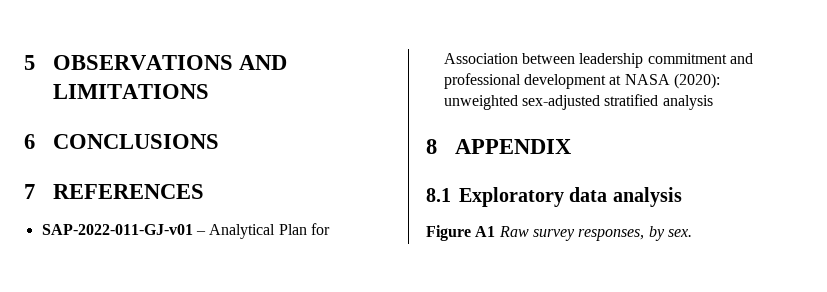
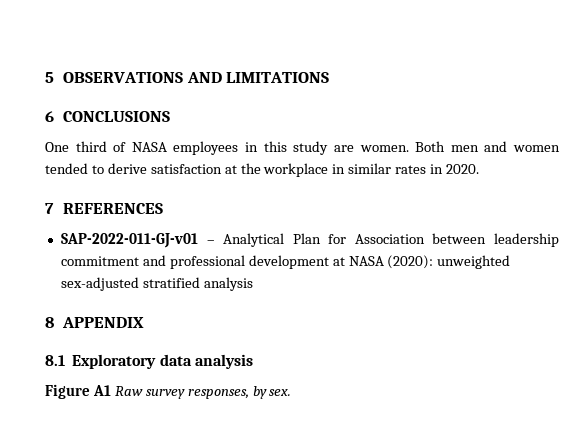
(220, 141) none -> [45,141,561,155] [45,163,480,177] // One third of NASA employees in this study are women. Both men and women tended to derive satisfaction at the workplace in similar rates in 2020.

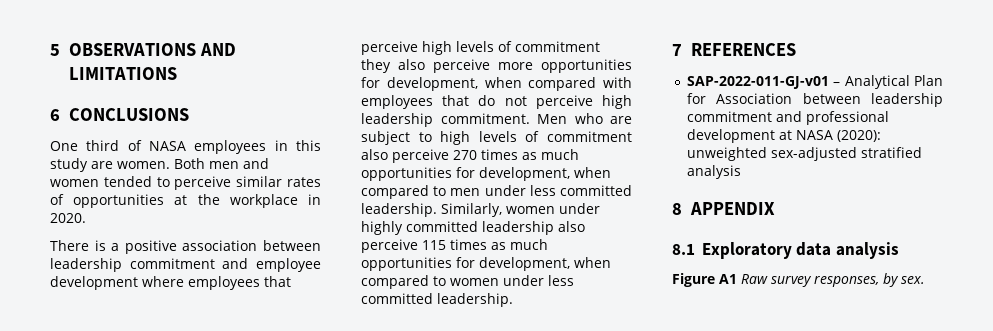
[107,163,480,177] derive satisfaction at the workplace in similar rates in 2020. -> [174,176,321,190] [50,194,321,208] [50,213,86,223] [50,240,321,254] [50,258,321,272] [50,276,291,290] [361,41,600,55] [361,59,632,73] [361,77,632,91] [361,95,632,109] [361,113,632,127] [361,131,632,145] [361,149,579,163] [361,167,611,181] [361,185,632,199] [361,203,600,217] [361,221,585,235] [361,239,548,253] [361,257,611,271] [361,275,574,289] [361,293,513,307] perceive similar rates of opportunities at the workplace in 2020. // There is a positive association between leadership commitment and employee development where employees that perceive high levels of commitment they also perceive more opportunities for development, when compared with employees that do not perceive high leadership commitment. Men who are subject to high levels of commitment also perceive 270 times as much opportunities for development, when compared to men under less committed leadership. Similarly, women under highly committed leadership also perceive 115 times as much opportunities for development, when compared to women under less committed leadership.

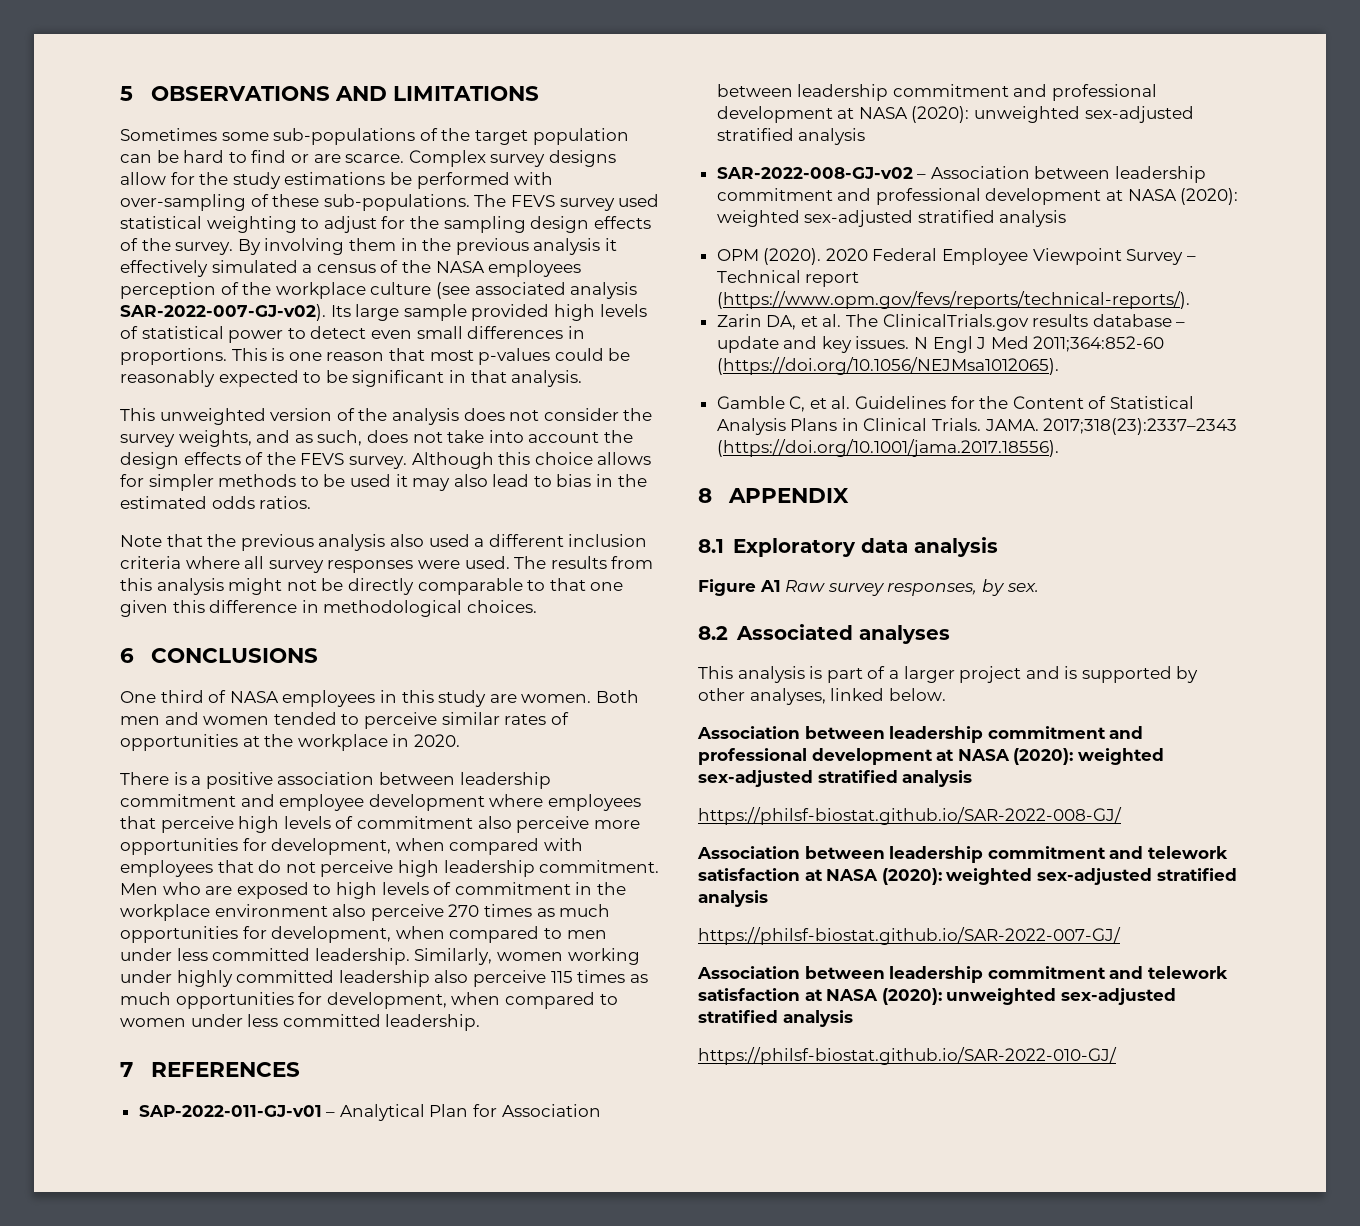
(178, 73) none -> [120,128,629,145] [120,150,616,167] [120,172,554,189] [120,194,660,211] [120,216,651,233] [120,238,617,255] [120,260,582,277] [120,282,638,299] [120,304,647,321] [120,326,585,343] [120,348,631,365] [120,370,583,387] [120,408,653,425] [120,430,633,447] [120,452,652,469] [120,474,647,491] [120,496,312,509] [120,534,648,551] [120,556,654,573] [120,578,624,595] [120,600,537,617] // Sometimes some sub-populations of the target population can be hard to find or are scarce. Complex survey designs allow for the study estimations be performed with over-sampling of these sub-populations. The FEVS survey used statistical weighting to adjust for the sampling design effects of the survey. By involving them in the previous analysis it effectively simulated a census of the NASA employees perception of the workplace culture (see associated analysis SAR-2022-007-GJ-v02). Its large sample provided high levels of statistical power to detect even small differences in proportions. This is one reason that most p-values could be reasonably expected to be significant in that analysis. // This unweighted version of the analysis does not consider the survey weights, and as such, does not take into account the design effects of the FEVS survey. Although this choice allows for simpler methods to be used it may also lead to bias in the estimated odds ratios. // Note that the previous analysis also used a different inclusion criteria where all survey responses were used. The results from this analysis might not be directly comparable to that one given this difference in methodological choices.
[361,59,391,73] they -> (473, 822) none
[361,131,410,145] subject -> [236,882,309,899] exposed
(632, 136) none -> [575,882,626,895] [120,904,328,921] in the workplace environment
(555, 210) none -> [567,948,640,965] working
(741, 172) none -> [716,166,1207,183] [716,188,1239,205] [716,210,1067,227] [716,248,1196,265] [716,270,860,287] [716,291,1190,309] [716,314,1186,331] [716,336,1165,353] [716,357,1059,375] [716,396,1195,412] [716,418,1238,435] [716,439,1059,457] // SAR-2022-008-GJ-v02 – Association between leadership commitment and professional development at NASA (2020): weighted sex-adjusted stratified analysis // OPM (2020). 2020 Federal Employee Viewpoint Survey – Technical report (https://www.opm.gov/fevs/reports/technical-reports/). // Zarin DA, et al. The ClinicalTrials.gov results database – update and key issues. N Engl J Med 2011;364:852-60 (https://doi.org/10.1056/NEJMsa1012065). // Gamble C, et al. Guidelines for the Content of Statistical Analysis Plans in Clinical Trials. JAMA. 2017;318(23):2337–2343 (https://doi.org/10.1001/jama.2017.18556).
(925, 280) none -> [698,624,950,644] [698,666,1199,683] [698,688,946,705] [697,726,1144,743] [698,748,1164,765] [698,770,973,787] [698,807,1122,825] [697,846,1228,863] [698,868,1237,885] [698,890,768,907] [698,927,1121,945] [697,966,1228,983] [698,988,1176,1005] [698,1010,853,1027] [698,1047,1117,1065] // 8.2 Associated analyses // This analysis is part of a larger project and is supported by other analyses, linked below. // Association between leadership commitment and professional development at NASA (2020): weighted sex-adjusted stratified analysis // https://philsf-biostat.github.io/SAR-2022-008-GJ/ // Association between leadership commitment and telework satisfaction at NASA (2020): weighted sex-adjusted stratified analysis // https://philsf-biostat.github.io/SAR-2022-007-GJ/ // Association between leadership commitment and telework satisfaction at NASA (2020): unweighted sex-adjusted stratified analysis // https://philsf-biostat.github.io/SAR-2022-010-GJ/

